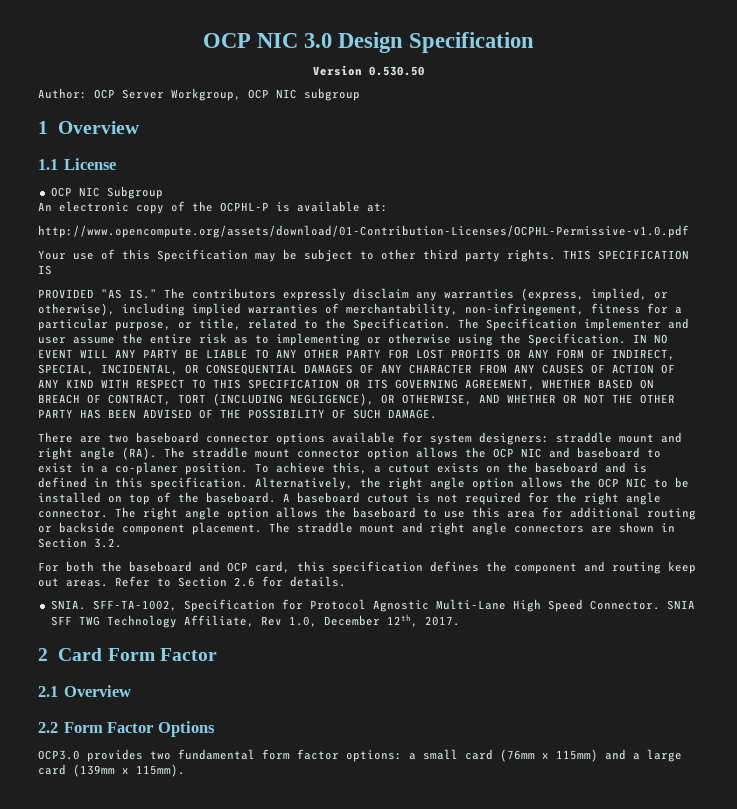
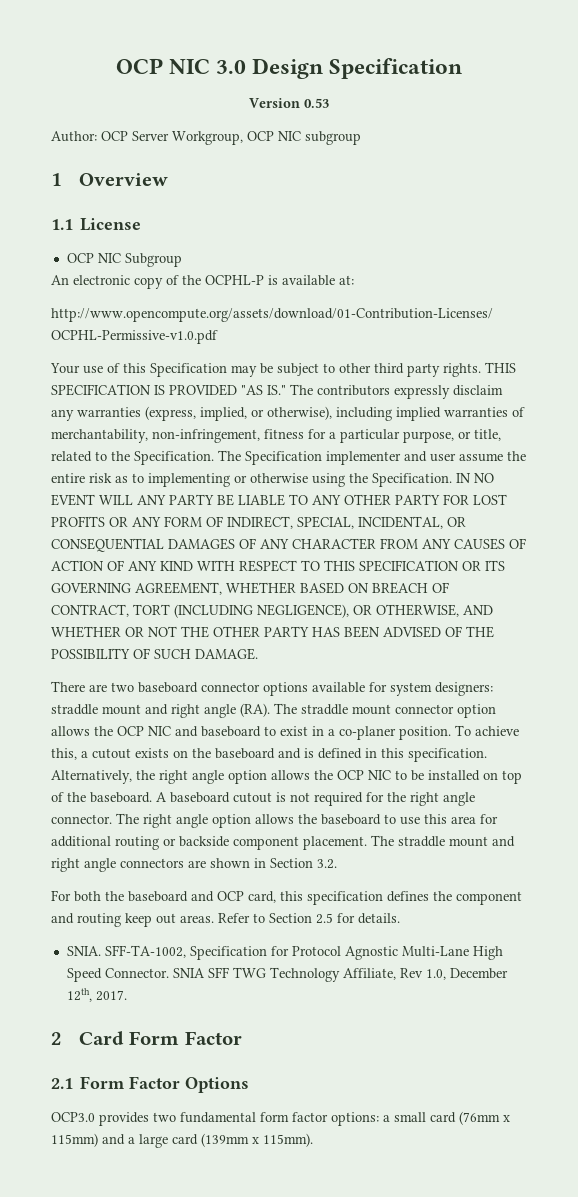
[368,66,425,76] 0.530.50 -> [304,98,329,108] 0.53
(52, 270) // -> (165, 390) none
[234,577,255,587] 2.6 -> [316,913,333,924] 2.5
[63,685,131,697] [38,722,58,733] Overview // 2.2 -> (73, 1083) none

